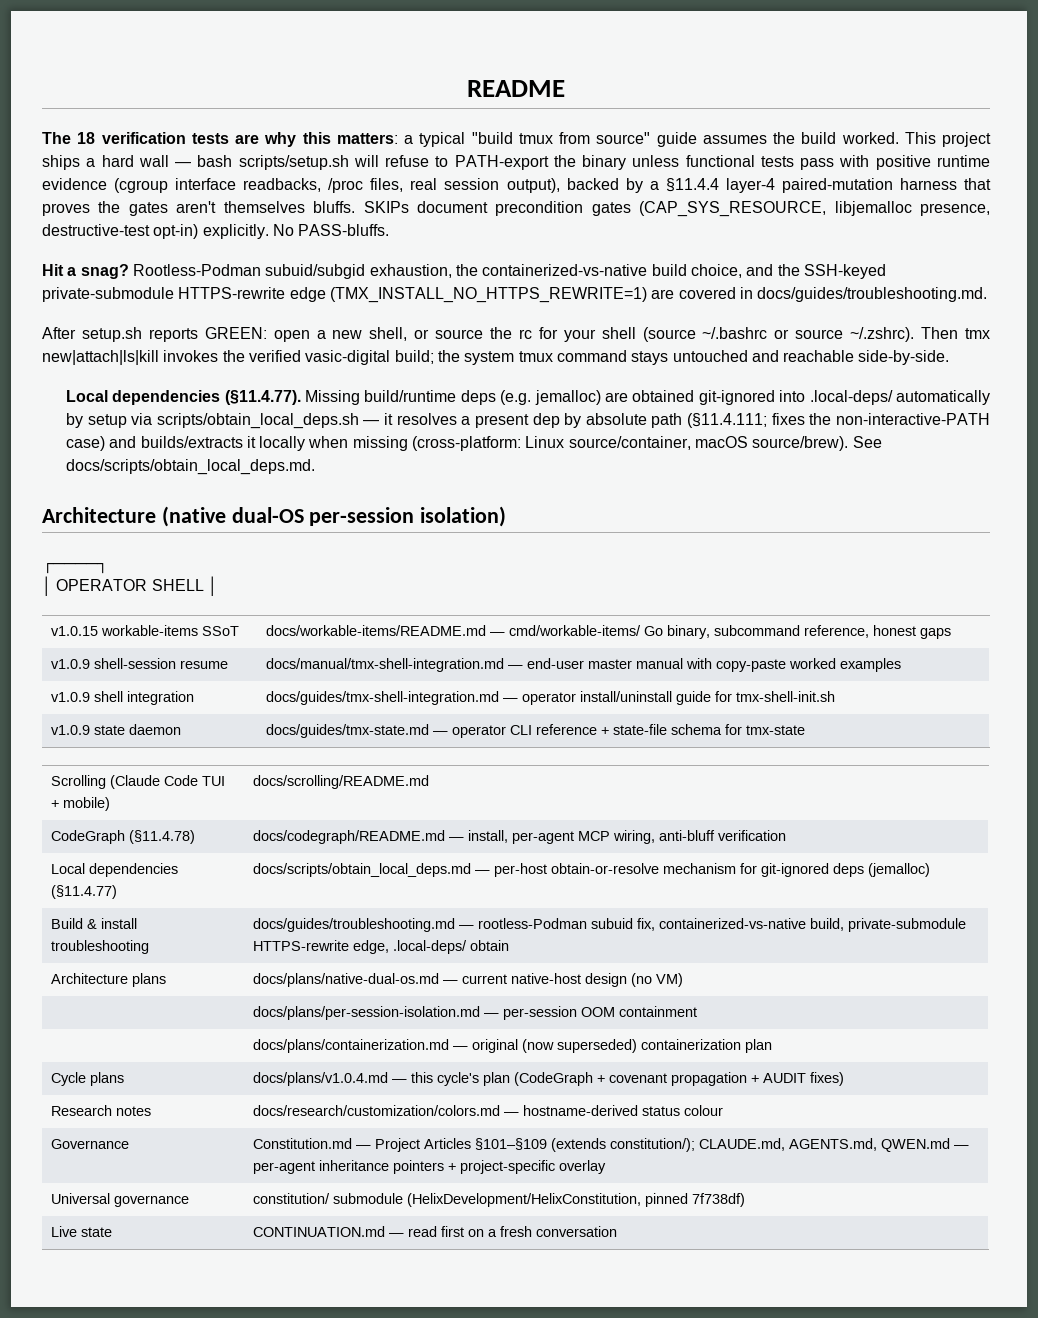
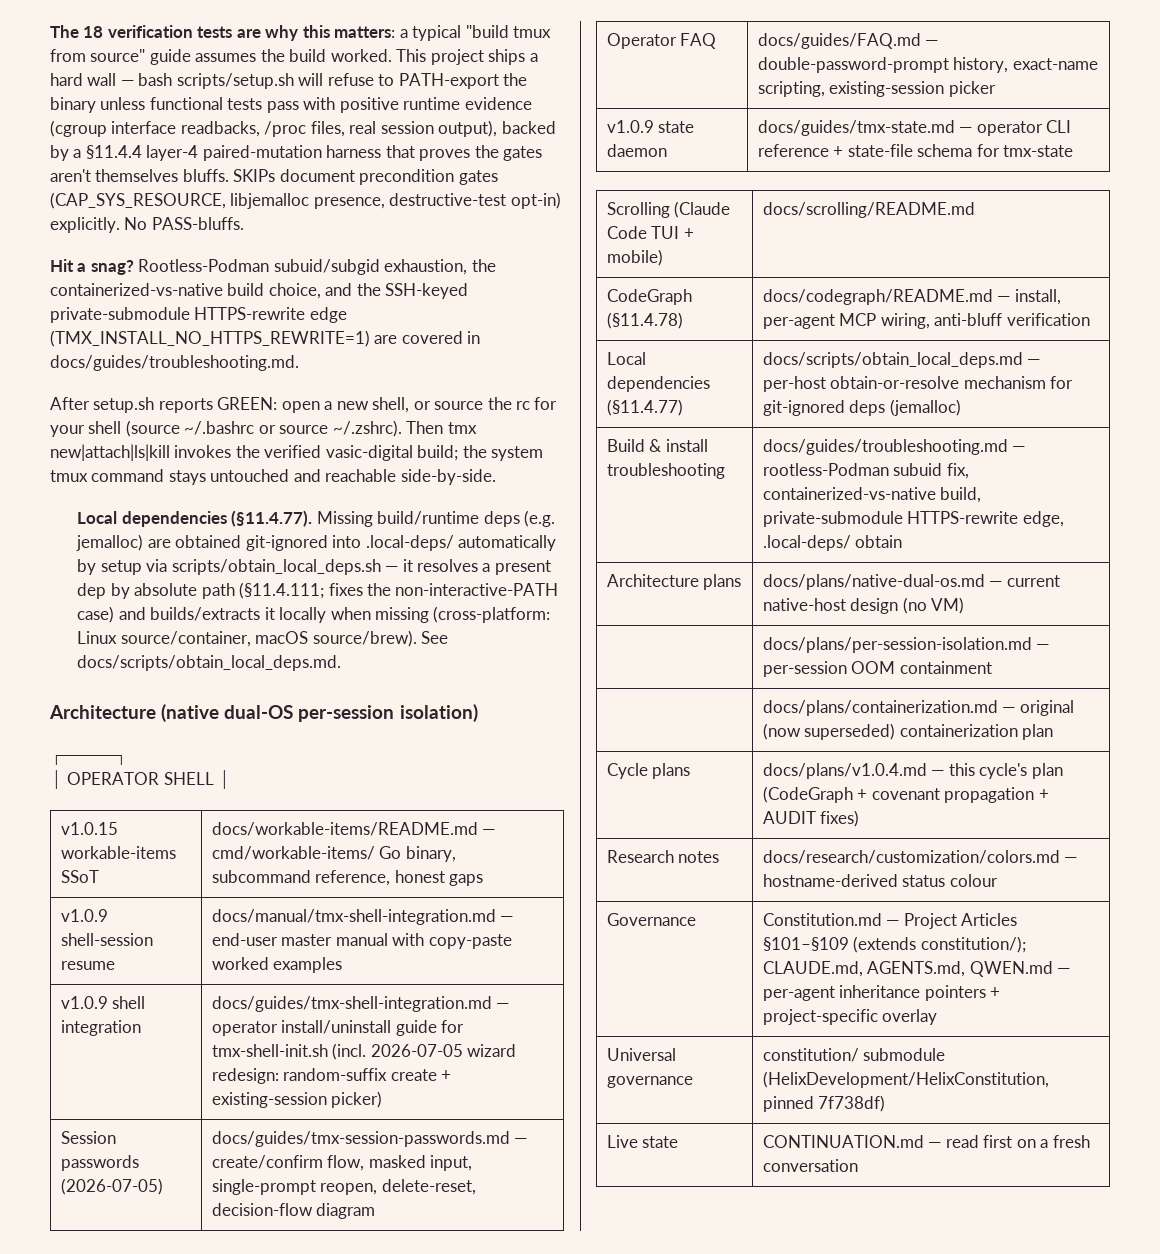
[467,80,565,97] README // -> (50, 31) none
(836, 696) none -> [332,1043,517,1060] [211,1068,452,1084] [211,1091,383,1108] [60,1131,116,1144] [60,1155,139,1171] [60,1178,163,1195] [211,1131,528,1147] [211,1155,473,1171] [211,1179,476,1195] [211,1203,376,1219] [606,33,717,49] [757,33,939,49] [757,57,1098,73] [757,81,996,97] (incl. 2026-07-05 wizard redesign: random-suffix create + existing-session picker) // Session passwords (2026-07-05) | docs/guides/tmx-session-passwords.md — create/confirm flow, masked input, single-prompt reopen, delete-reset, decision-flow diagram // Operator FAQ | docs/guides/FAQ.md — double-password-prompt history, exact-name scripting, existing-session picker

